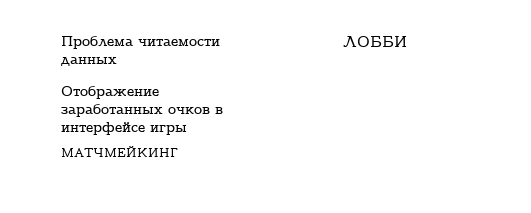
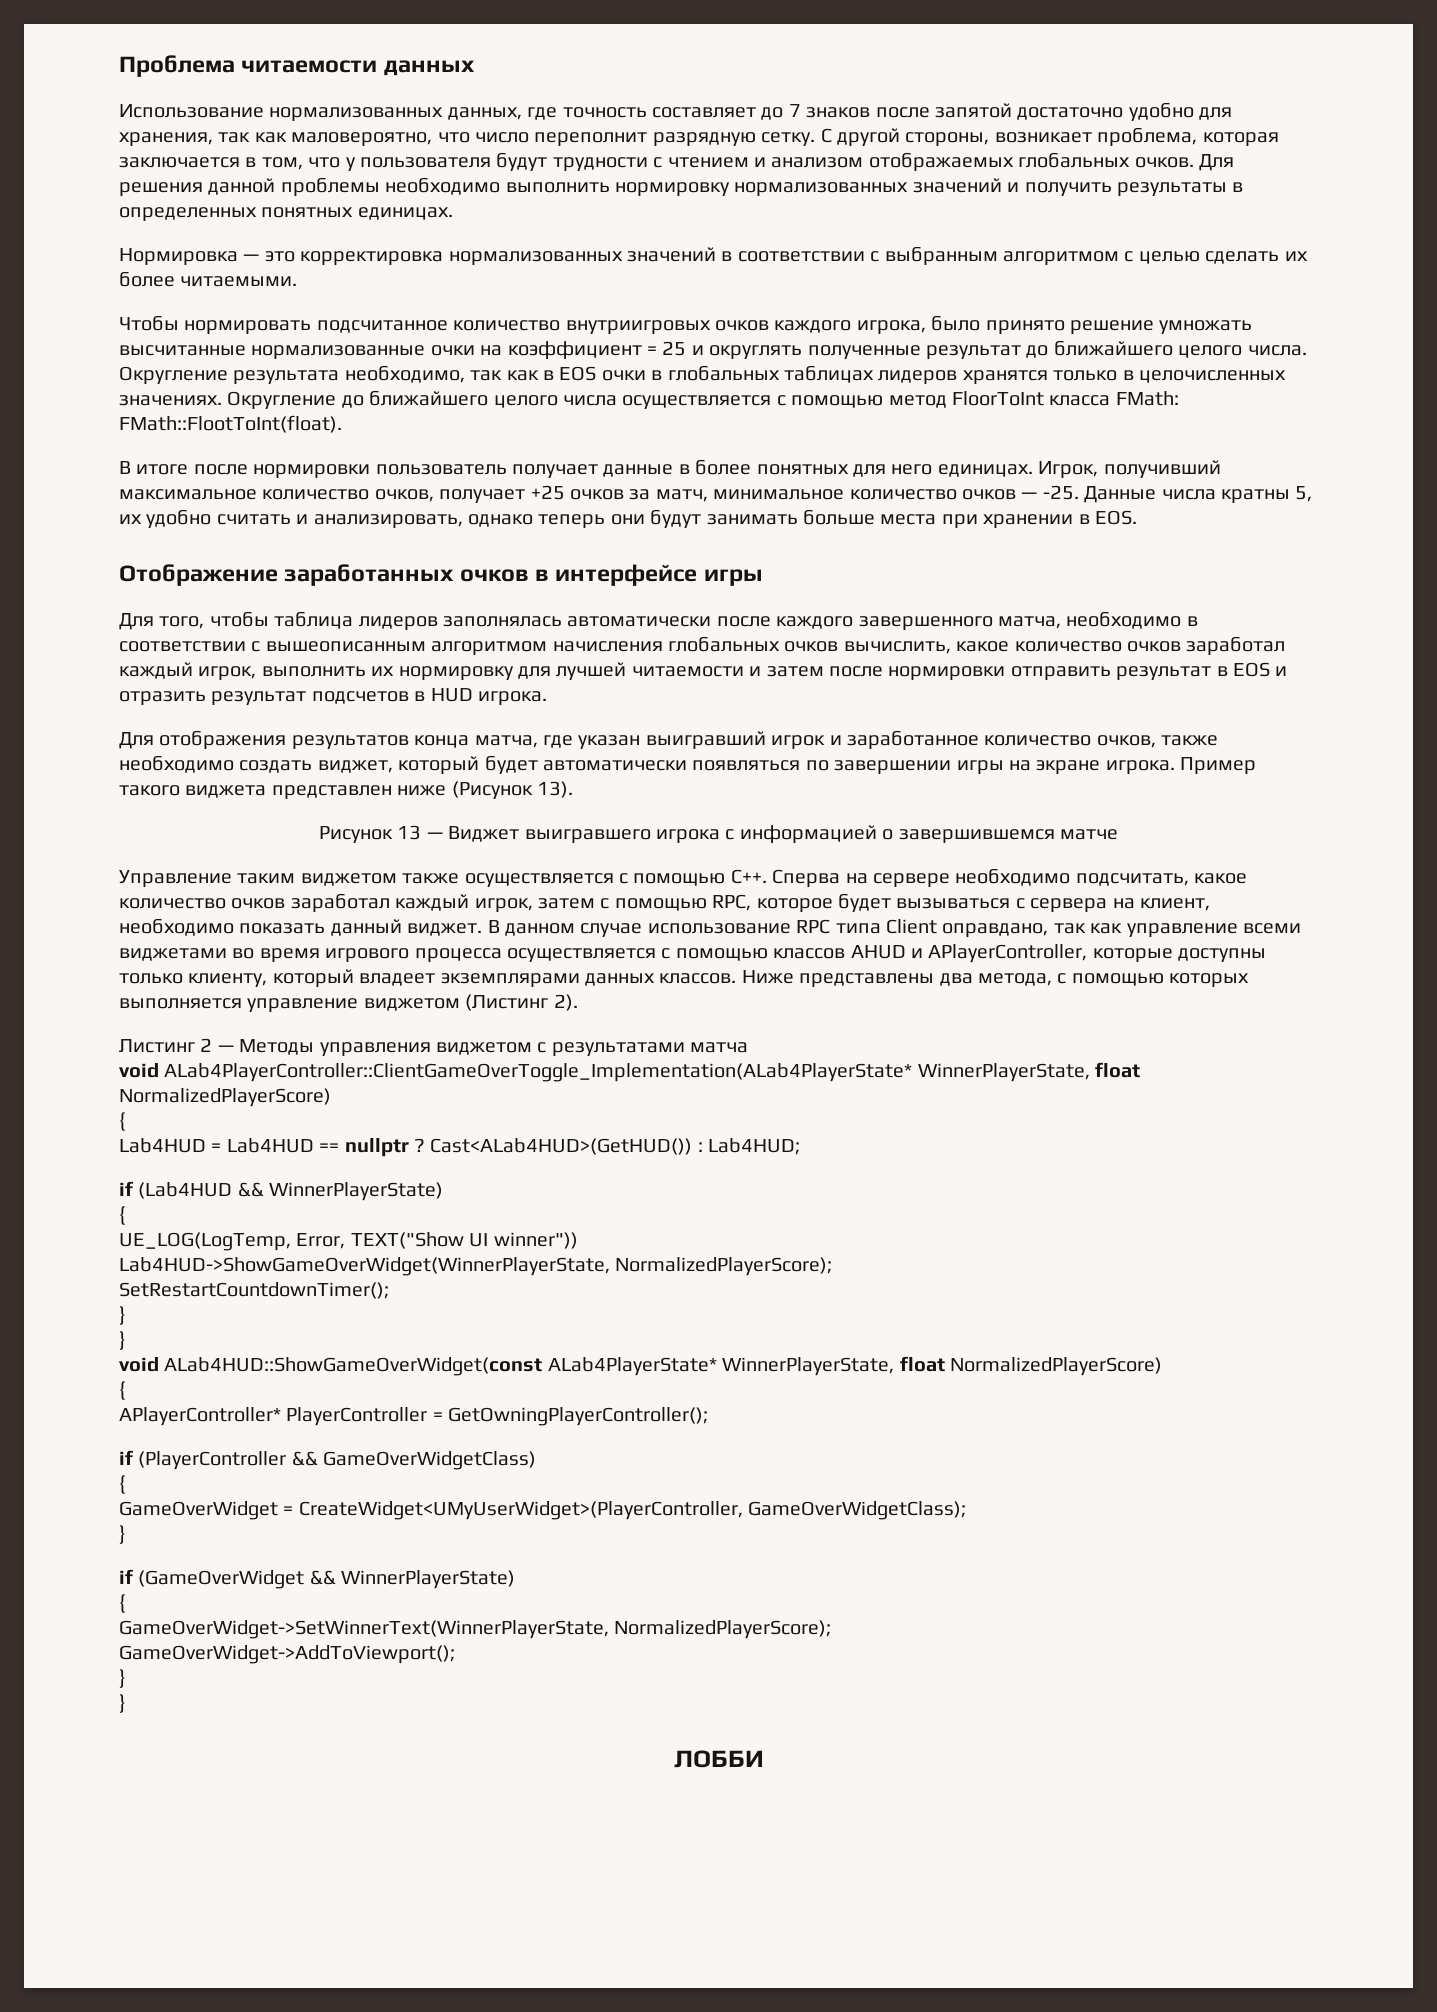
(117, 61) none -> [119,102,1233,121] [119,127,1279,146] [119,152,1234,171] [119,177,1244,196] [119,207,453,221] [119,246,1308,265] [119,271,298,287] [119,315,1253,334] [119,340,1307,359] [119,365,1286,384] [119,390,1179,409] [119,415,342,433] [119,459,1221,478] [119,485,1313,503] [119,509,1137,528] // Использование нормализованных данных, где точность составляет до 7 знаков после запятой достаточно удобно для хранения, так как маловероятно, что число переполнит разрядную сетку. С другой стороны, возникает проблема, которая заключается в том, что у пользователя будут трудности с чтением и анализом отображаемых глобальных очков. Для решения данной проблемы необходимо выполнить нормировку нормализованных значений и получить результаты в определенных понятных единицах. // Нормировка — это корректировка нормализованных значений в соответствии с выбранным алгоритмом с целью сделать их более читаемыми. // Чтобы нормировать подсчитанное количество внутриигровых очков каждого игрока, было принято решение умножать высчитанные нормализованные очки на коэффициент = 25 и округлять полученные результат до ближайшего целого числа. Округление результата необходимо, так как в EOS очки в глобальных таблицах лидеров хранятся только в целочисленных значениях. Округление до ближайшего целого числа осуществляется с помощью метод FloorToInt класса FMath: FMath::FlootToInt(float). // В итоге после нормировки пользователь получает данные в более понятных для него единицах. Игрок, получивший максимальное количество очков, получает +25 очков за матч, минимальное количество очков — -25. Данные числа кратны 5, их удобно считать и анализировать, однако теперь они будут занимать больше места при хранении в EOS.
[61,146,178,157] МАТЧМЕЙКИНГ -> [119,611,1198,630] [119,636,1286,655] [119,662,1288,680] [119,688,547,705] [119,730,1219,749] [119,755,1257,774] [119,781,573,799] [319,825,1118,843] [119,868,1248,887] [119,893,1210,912] [119,918,1301,937] [119,944,1267,963] [119,969,1250,987] [119,994,578,1012] [119,1038,749,1056] [119,1062,1141,1082] [119,1088,331,1107] [119,1112,126,1131] [119,1138,801,1157] [119,1181,444,1201] [119,1206,126,1225] [119,1232,578,1251] [119,1257,833,1276] [119,1282,389,1299] [119,1306,126,1325] [119,1331,126,1350] [119,1356,1162,1376] [119,1381,126,1400] [119,1407,709,1426] [119,1450,537,1470] [119,1475,126,1494] [119,1501,967,1520] [119,1525,126,1544] [119,1569,516,1589] [119,1594,126,1613] [119,1620,832,1639] [119,1645,455,1664] [119,1669,126,1688] [119,1694,126,1713] Для того, чтобы таблица лидеров заполнялась автоматически после каждого завершенного матча, необходимо в соответствии с вышеописанным алгоритмом начисления глобальных очков вычислить, какое количество очков заработал каждый игрок, выполнить их нормировку для лучшей читаемости и затем после нормировки отправить результат в EOS и отразить результат подсчетов в HUD игрока. // Для отображения результатов конца матча, где указан выигравший игрок и заработанное количество очков, также необходимо создать виджет, который будет автоматически появляться по завершении игры на экране игрока. Пример такого виджета представлен ниже (Рисунок 13). // Рисунок 13 — Виджет выигравшего игрока с информацией о завершившемся матче // Управление таким виджетом также осуществляется с помощью C++. Сперва на сервере необходимо подсчитать, какое количество очков заработал каждый игрок, затем с помощью RPC, которое будет вызываться с сервера на клиент, необходимо показать данный виджет. В данном случае использование RPC типа Client оправдано, так как управление всеми виджетами во время игрового процесса осуществляется с помощью классов AHUD и APlayerController, которые доступны только клиенту, который владеет экземплярами данных классов. Ниже представлены два метода, с помощью которых выполняется управление виджетом (Листинг 2). // Листинг 2 — Методы управления виджетом с результатами матча // void ALab4PlayerController::ClientGameOverToggle_Implementation(ALab4PlayerState* WinnerPlayerState, float NormalizedPlayerScore) // { // Lab4HUD = Lab4HUD == nullptr ? Cast<ALab4HUD>(GetHUD()) : Lab4HUD; // if (Lab4HUD && WinnerPlayerState) // { // UE_LOG(LogTemp, Error, TEXT("Show UI winner")) // Lab4HUD->ShowGameOverWidget(WinnerPlayerState, NormalizedPlayerScore); // SetRestartCountdownTimer(); // } // } // void ALab4HUD::ShowGameOverWidget(const ALab4PlayerState* WinnerPlayerState, float NormalizedPlayerScore) // { // APlayerController* PlayerController = GetOwningPlayerController(); // if (PlayerController && GameOverWidgetClass) // { // GameOverWidget = CreateWidget<UMyUserWidget>(PlayerController, GameOverWidgetClass); // } // if (GameOverWidget && WinnerPlayerState) // { // GameOverWidget->SetWinnerText(WinnerPlayerState, NormalizedPlayerScore); // GameOverWidget->AddToViewport(); // } // }

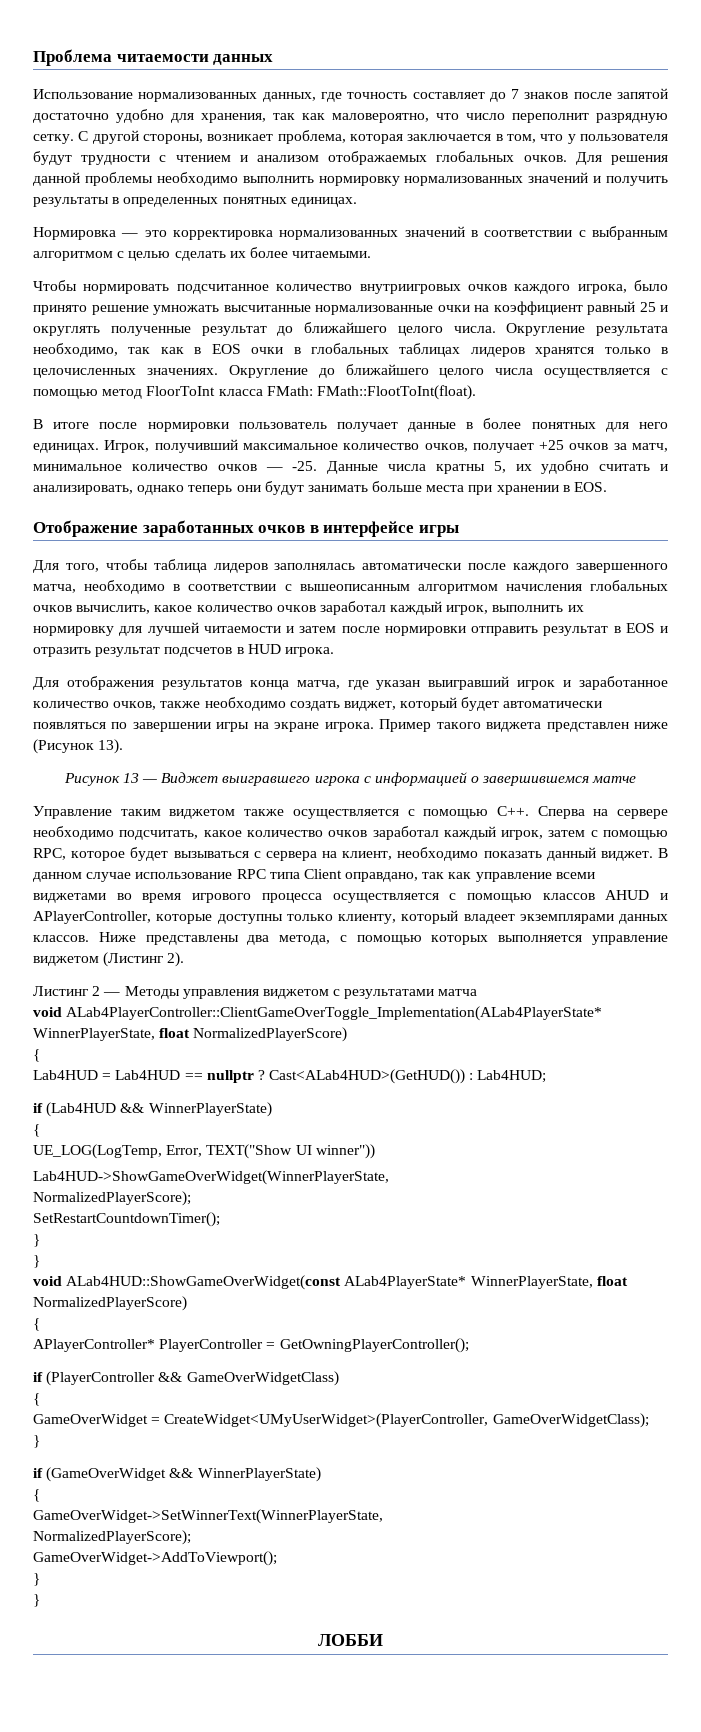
[646,346,657,355] = -> [587,301,635,315] равный
(610, 1266) none -> (389, 1177) //
(609, 1629) none -> (383, 1516) //

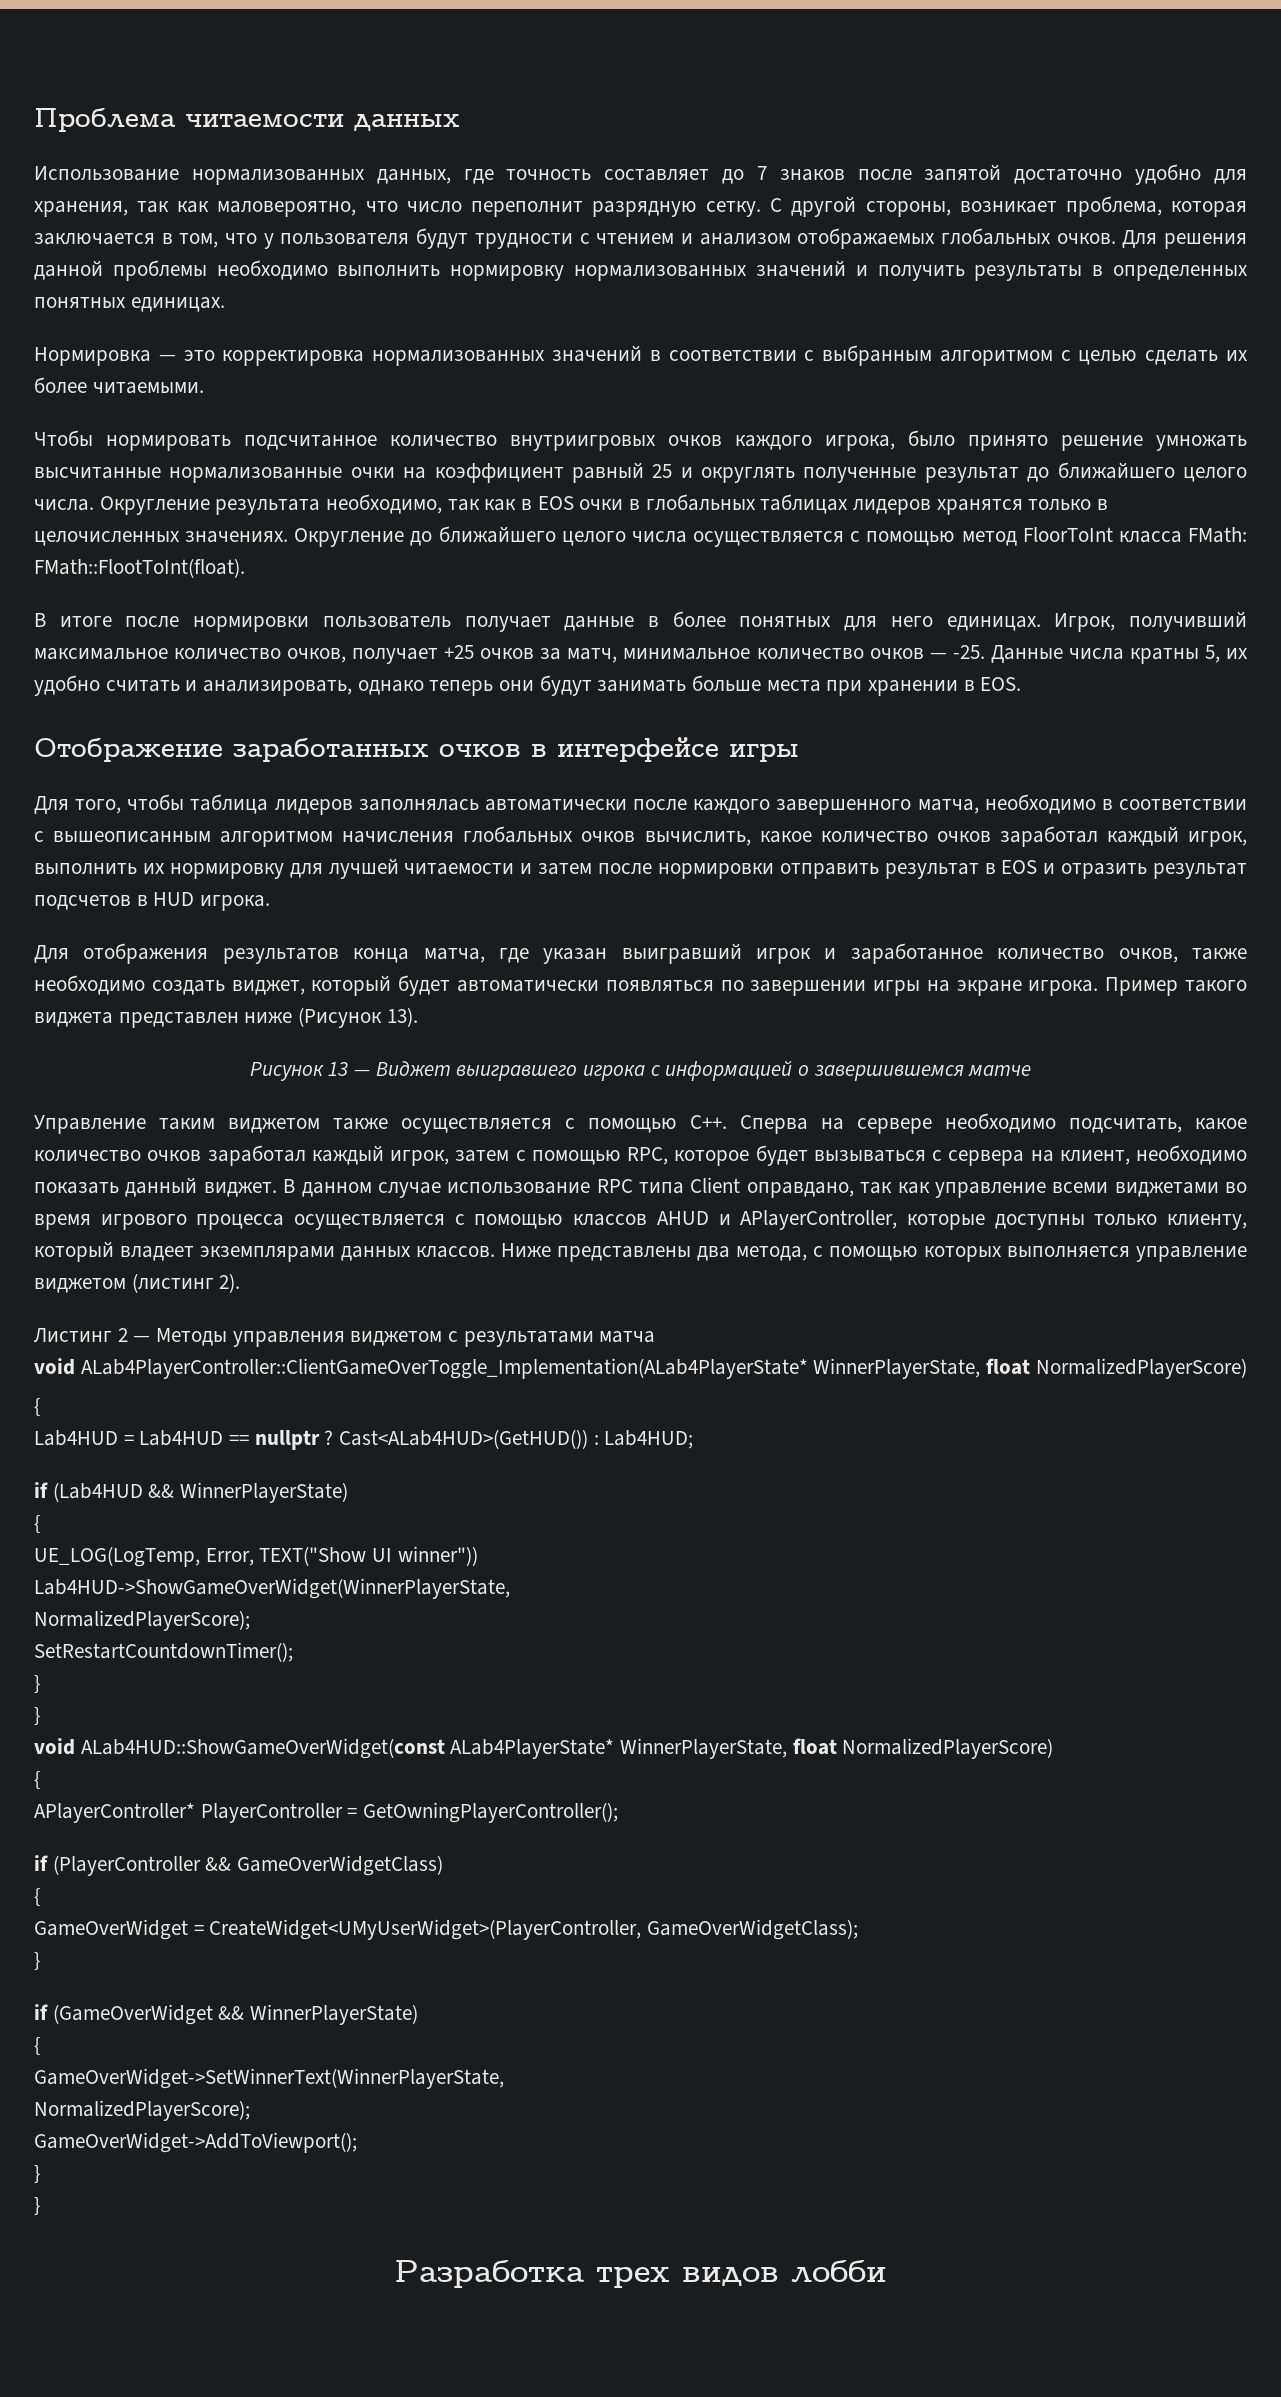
[103,952,164,967] (Листинг -> [131,1273,214,1293] (листинг
[318,1634,383,1646] ЛОББИ -> [394,2260,887,2288] Разработка трех видов лобби

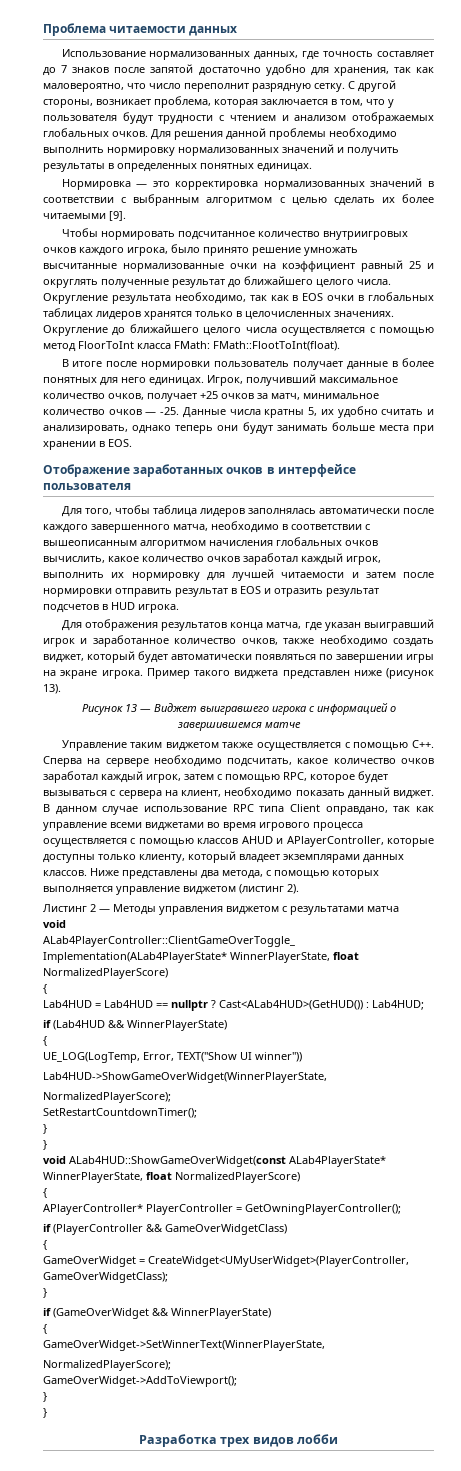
[92,382,204,394] читаемыми. -> [43,211,126,221] читаемыми [9].
[729,744,799,762] игры -> [43,483,131,490] пользователя
[298,1007,383,1028] (Рисунок -> [386,668,434,679] (рисунок

